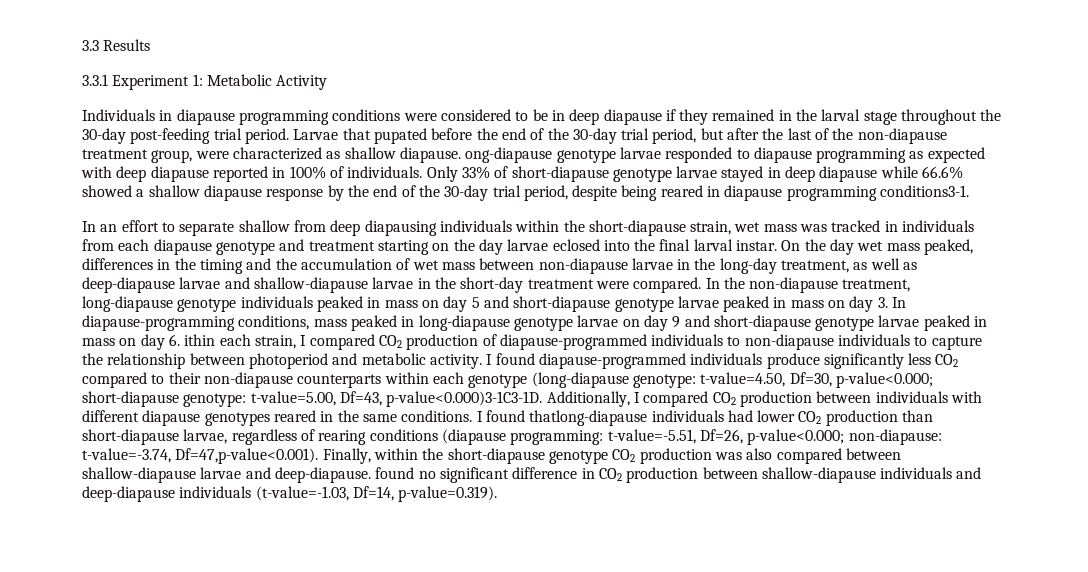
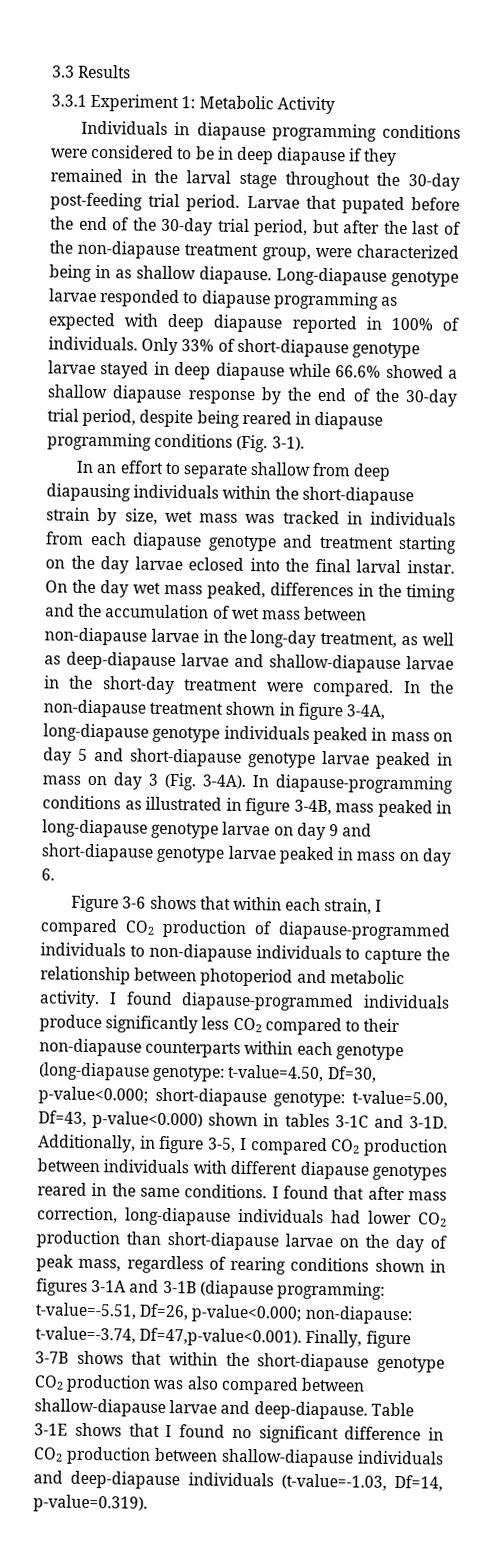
(322, 153) none -> [49,264,111,282] being in
[465,147,553,163] ong-diapause -> [276,267,387,286] Long-diapause
[880,185,970,197] conditions3-1. -> [154,433,305,453] conditions (Fig. 3-1).
[690,221,732,235] strain, -> [46,507,158,526] strain by size,
[842,279,911,292] treatment, -> [149,701,385,721] treatment shown in figure 3-4A,
[877,297,907,308] [82,315,310,331] 3. In diapause-programming conditions, -> [148,772,453,794] [42,795,332,816] 3 (Fig. 3-4A). In diapause-programming conditions as illustrated in figure 3-4B,
[184,334,216,346] ithin -> [71,894,282,913] // Figure 3-6 shows that within
[386,391,630,407] p-value<0.000)3-1C3-1D. Additionally, -> [92,1111,449,1130] [38,1134,237,1154] p-value<0.000) shown in tables 3-1C and 3-1D. Additionally, in figure 3-5,
[529,410,648,426] thatlong-diapause -> [333,1186,447,1201] [37,1206,231,1226] that after mass correction, long-diapause
[183,429,438,445] larvae, regardless of rearing conditions -> [285,1233,447,1253] [36,1254,446,1275] [36,1278,197,1296] larvae on the day of peak mass, regardless of rearing conditions shown in figures 3-1A and 3-1B
(371, 456) none -> [365,1330,411,1349] [35,1350,163,1365] figure 3-7B shows that
(371, 475) none -> [370,1402,414,1417] [34,1422,173,1438] Table 3-1E shows that I

